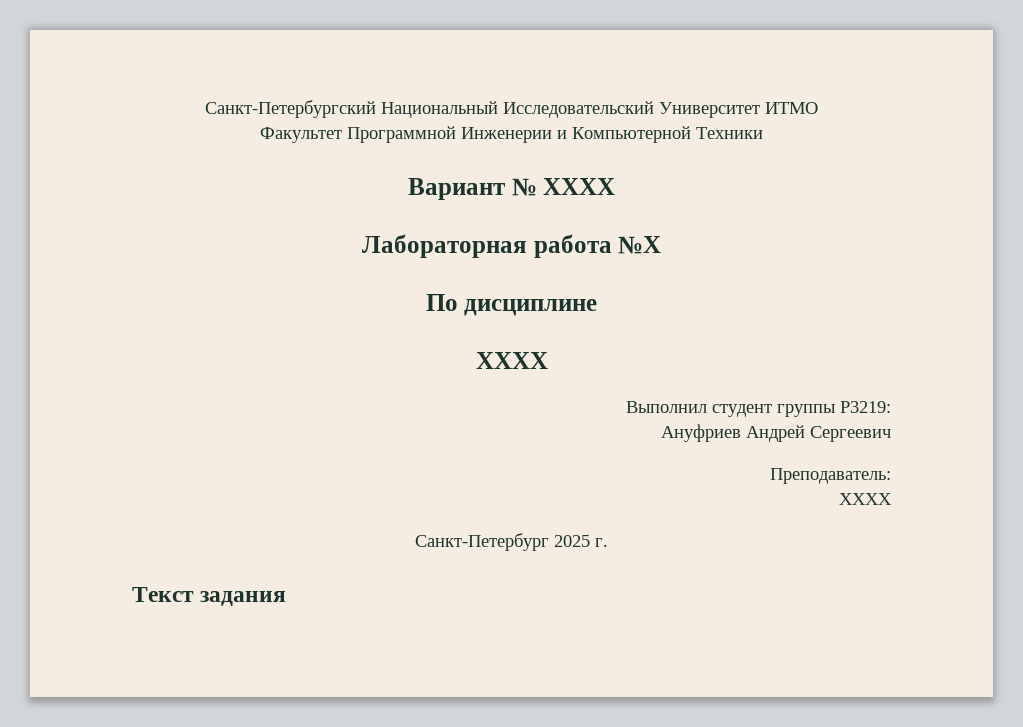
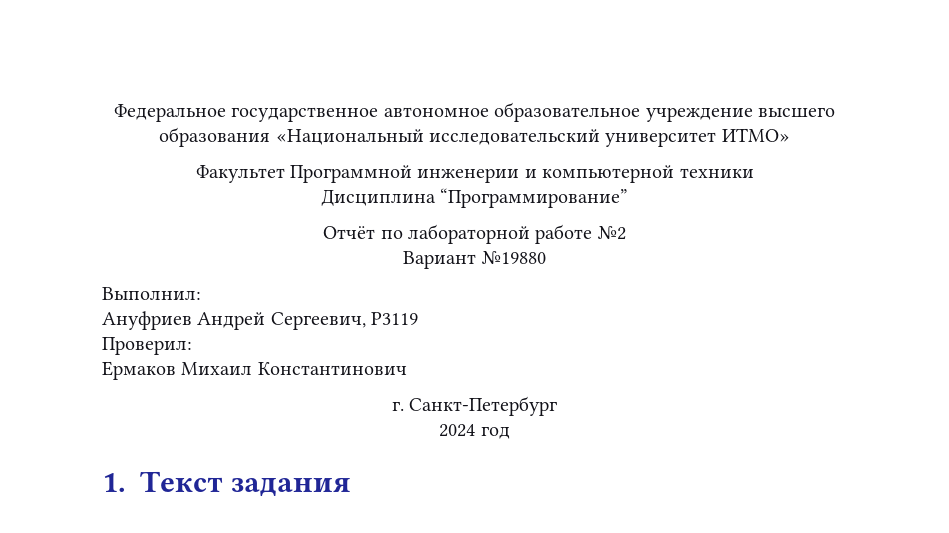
[205,100,818,118] [260,126,763,143] [407,178,616,200] [361,234,662,258] [425,294,598,316] [475,352,548,369] [626,401,891,417] [661,424,891,442] [770,468,891,484] [839,493,892,505] [415,533,608,551] Санкт-Петербургский Национальный Исследовательский Университет ИТМО // Факультет Программной Инженерии и Компьютерной Техники // Вариант № XXXX // Лабораторная работа №X // По дисциплине // XXXX // Выполнил студент группы P3219: // Ануфриев Андрей Сергеевич // Преподаватель: // XXXX // Санкт-Петербург 2025 г. // -> [114,102,835,122] [159,127,790,147] [195,165,754,183] [320,188,629,208] [323,224,626,244] [403,251,546,269] [102,287,201,300] [102,311,419,330] [102,337,192,355] [102,361,407,380] [391,396,558,416] [439,424,510,439] [102,473,126,492] Федеральное государственное автономное образовательное учреждение высшего образования «Национальный исследовательский университет ИТМО» // Факультет Программной инженерии и компьютерной техники // Дисциплина “Программирование” // Отчёт по лабораторной работе №2 // Вариант №19880 // Выполнил: // Ануфриев Андрей Сергеевич, Р3119 // Проверил: // Ермаков Михаил Константинович // г. Санкт-Петербург // 2024 год // 1.

